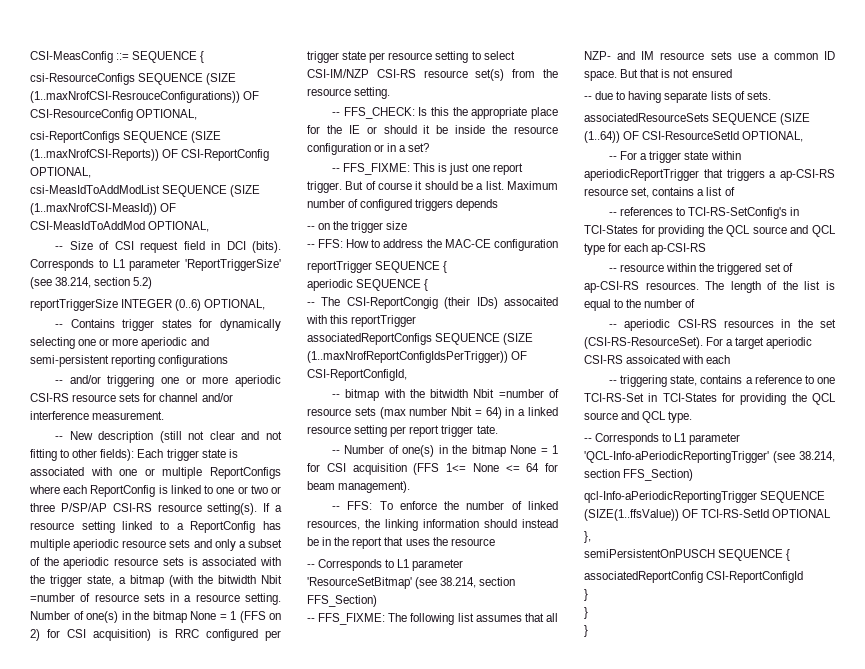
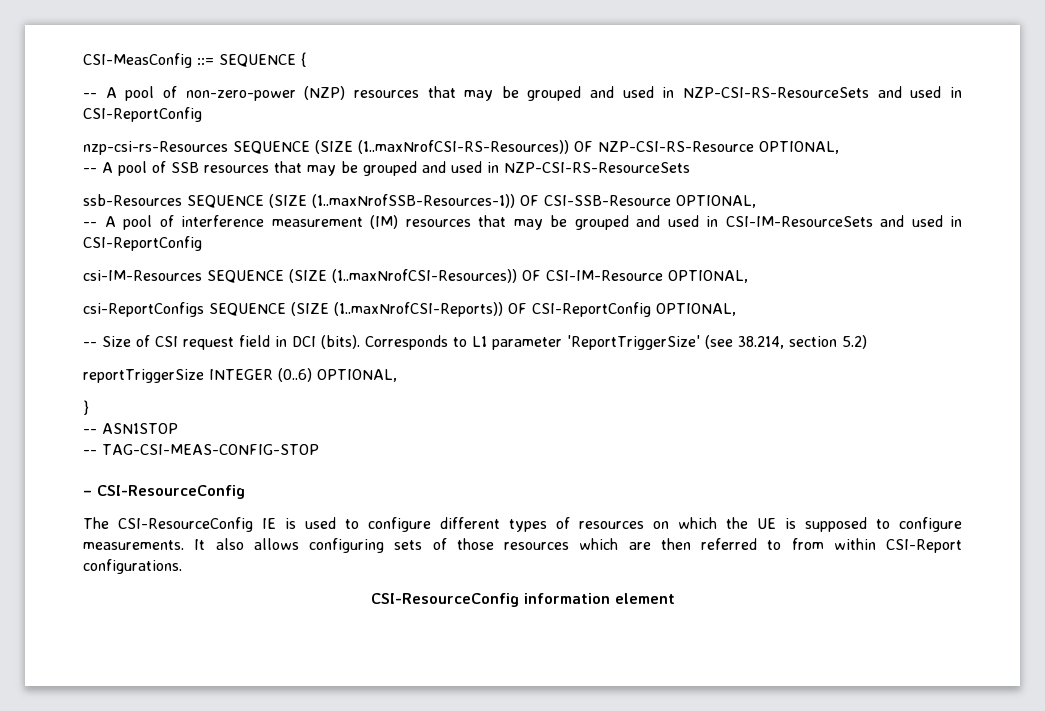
[30,73,237,85] [30,91,260,103] [30,109,133,121] csi-ResourceConfigs SEQUENCE (SIZE (1..maxNrofCSI-ResrouceConfigurations)) OF CSI-ResourceConfig -> [83,86,962,101] [83,107,202,122] [83,140,839,155] [83,161,690,176] [83,194,756,208] [83,215,962,230] [83,236,202,251] [83,269,663,283] -- A pool of non-zero-power (NZP) resources that may be grouped and used in NZP-CSI-RS-ResourceSets and used in CSI-ReportConfig // nzp-csi-rs-Resources SEQUENCE (SIZE (1..maxNrofCSI-RS-Resources)) OF NZP-CSI-RS-Resource OPTIONAL, // -- A pool of SSB resources that may be grouped and used in NZP-CSI-RS-ResourceSets // ssb-Resources SEQUENCE (SIZE (1..maxNrofSSB-Resources-1)) OF CSI-SSB-Resource OPTIONAL, // -- A pool of interference measurement (IM) resources that may be grouped and used in CSI-IM-ResourceSets and used in CSI-ReportConfig // csi-IM-Resources SEQUENCE (SIZE (1..maxNrofCSI-Resources)) OF CSI-IM-Resource
[30,185,261,197] [30,203,177,215] [30,221,210,232] // csi-MeasIdToAddModList SEQUENCE (SIZE (1..maxNrofCSI-MeasId)) OF CSI-MeasIdToAddMod OPTIONAL, -> (736, 309) none
[54,319,281,331] [30,337,209,349] [30,355,229,367] [54,375,281,387] [30,393,233,402] [30,411,165,420] [54,431,282,443] [30,449,238,461] [30,467,281,479] [29,485,281,497] [30,503,282,515] [30,521,281,533] [30,539,282,551] [30,557,281,569] [30,575,282,587] [30,593,281,605] [30,611,281,623] [30,629,281,641] [307,51,515,63] [307,69,558,81] [307,87,391,99] [331,107,558,119] [307,125,558,134] [307,143,430,155] [331,163,523,175] [307,181,558,193] [307,199,499,211] [307,221,408,233] [307,239,558,251] [307,261,448,273] [307,279,429,291] [307,297,558,309] [306,315,417,327] [307,333,534,345] [307,351,528,363] [307,369,407,381] [331,389,559,401] [307,407,558,419] [307,425,498,437] [331,445,558,457] [307,463,558,475] [307,481,411,493] [331,501,558,510] [307,519,558,531] [307,537,495,549] [307,559,464,571] [307,577,516,589] [307,595,377,607] [307,613,558,625] [584,51,835,60] [584,69,732,81] [584,91,771,103] [584,113,811,125] [584,131,804,143] [608,151,741,163] [584,169,835,181] [584,187,735,198] [608,207,800,219] [584,225,836,237] [584,243,707,255] [608,263,793,275] [584,281,835,293] [584,299,696,311] [608,319,836,331] [584,337,813,349] [584,355,731,364] [608,375,835,387] [584,393,836,405] [584,411,693,423] [584,433,741,445] [584,451,835,463] [584,469,694,481] [584,491,826,503] [584,509,832,521] [584,531,591,543] [584,549,791,561] [584,571,804,583] [584,589,588,601] [584,607,588,619] [584,625,588,637] -- Contains trigger states for dynamically selecting one or more aperiodic and semi-persistent reporting configurations // -- and/or triggering one or more aperiodic CSI-RS resource sets for channel and/or interference measurement. // -- New description (still not clear and not fitting to other fields): Each trigger state is associated with one or multiple ReportConfigs where each ReportConfig is linked to one or two or three P/SP/AP CSI-RS resource setting(s). If a resource setting linked to a ReportConfig has multiple aperiodic resource sets and only a subset of the aperiodic resource sets is associated with the trigger state, a bitmap (with the bitwidth Nbit =number of resource sets in a resource setting. Number of one(s) in the bitmap None = 1 (FFS on 2) for CSI acquisition) is RRC configured per trigger state per resource setting to select CSI-IM/NZP CSI-RS resource set(s) from the resource setting. // -- FFS_CHECK: Is this the appropriate place for the IE or should it be inside the resource configuration or in a set? // -- FFS_FIXME: This is just one report trigger. But of course it should be a list. Maximum number of configured triggers depends // -- on the trigger size // -- FFS: How to address the MAC-CE configuration // reportTrigger SEQUENCE { // aperiodic SEQUENCE { // -- The CSI-ReportCongig (their IDs) assocaited with this reportTrigger // associatedReportConfigs SEQUENCE (SIZE (1..maxNrofReportConfigIdsPerTrigger)) OF CSI-ReportConfigId, // -- bitmap with the bitwidth Nbit =number of resource sets (max number Nbit = 64) in a linked resource setting per report trigger tate. // -- Number of one(s) in the bitmap None = 1 for CSI acquisition (FFS 1<= None <= 64 for beam management). // -- FFS: To enforce the number of linked resources, the linking information should instead be in the report that uses the resource // -- Corresponds to L1 parameter 'ResourceSetBitmap' (see 38.214, section FFS_Section) // -- FFS_FIXME: The following list assumes that all NZP- and IM resource sets use a common ID space. But that is not ensured // -- due to having separate lists of sets. // associatedResourceSets SEQUENCE (SIZE (1..64)) OF CSI-ResourceSetId OPTIONAL, // -- For a trigger state within aperiodicReportTrigger that triggers a ap-CSI-RS resource set, contains a list of // -- references to TCI-RS-SetConfig's in TCI-States for providing the QCL source and QCL type for each ap-CSI-RS // -- resource within the triggered set of ap-CSI-RS resources. The length of the list is equal to the number of // -- aperiodic CSI-RS resources in the set (CSI-RS-ResourceSet). For a target aperiodic CSI-RS assoicated with each // -- triggering state, contains a reference to one TCI-RS-Set in TCI-States for providing the QCL source and QCL type. // -- Corresponds to L1 parameter 'QCL-Info-aPeriodicReportingTrigger' (see 38.214, section FFS_Section) // qcl-Info-aPeriodicReportingTrigger SEQUENCE (SIZE(1..ffsValue)) OF TCI-RS-SetId OPTIONAL // }, // semiPersistentOnPUSCH SEQUENCE { // associatedReportConfig CSI-ReportConfigId // } // } // } -> [83,400,89,415] [83,423,178,434] [83,444,319,455] [83,485,245,499] [83,517,962,532] [83,538,962,553] [83,559,182,574] [370,593,675,607] } // -- ASN1STOP // -- TAG-CSI-MEAS-CONFIG-STOP // – CSI-ResourceConfig // The CSI-ResourceConfig IE is used to configure different types of resources on which the UE is supposed to configure measurements. It also allows configuring sets of those resources which are then referred to from within CSI-Report configurations. // CSI-ResourceConfig information element

